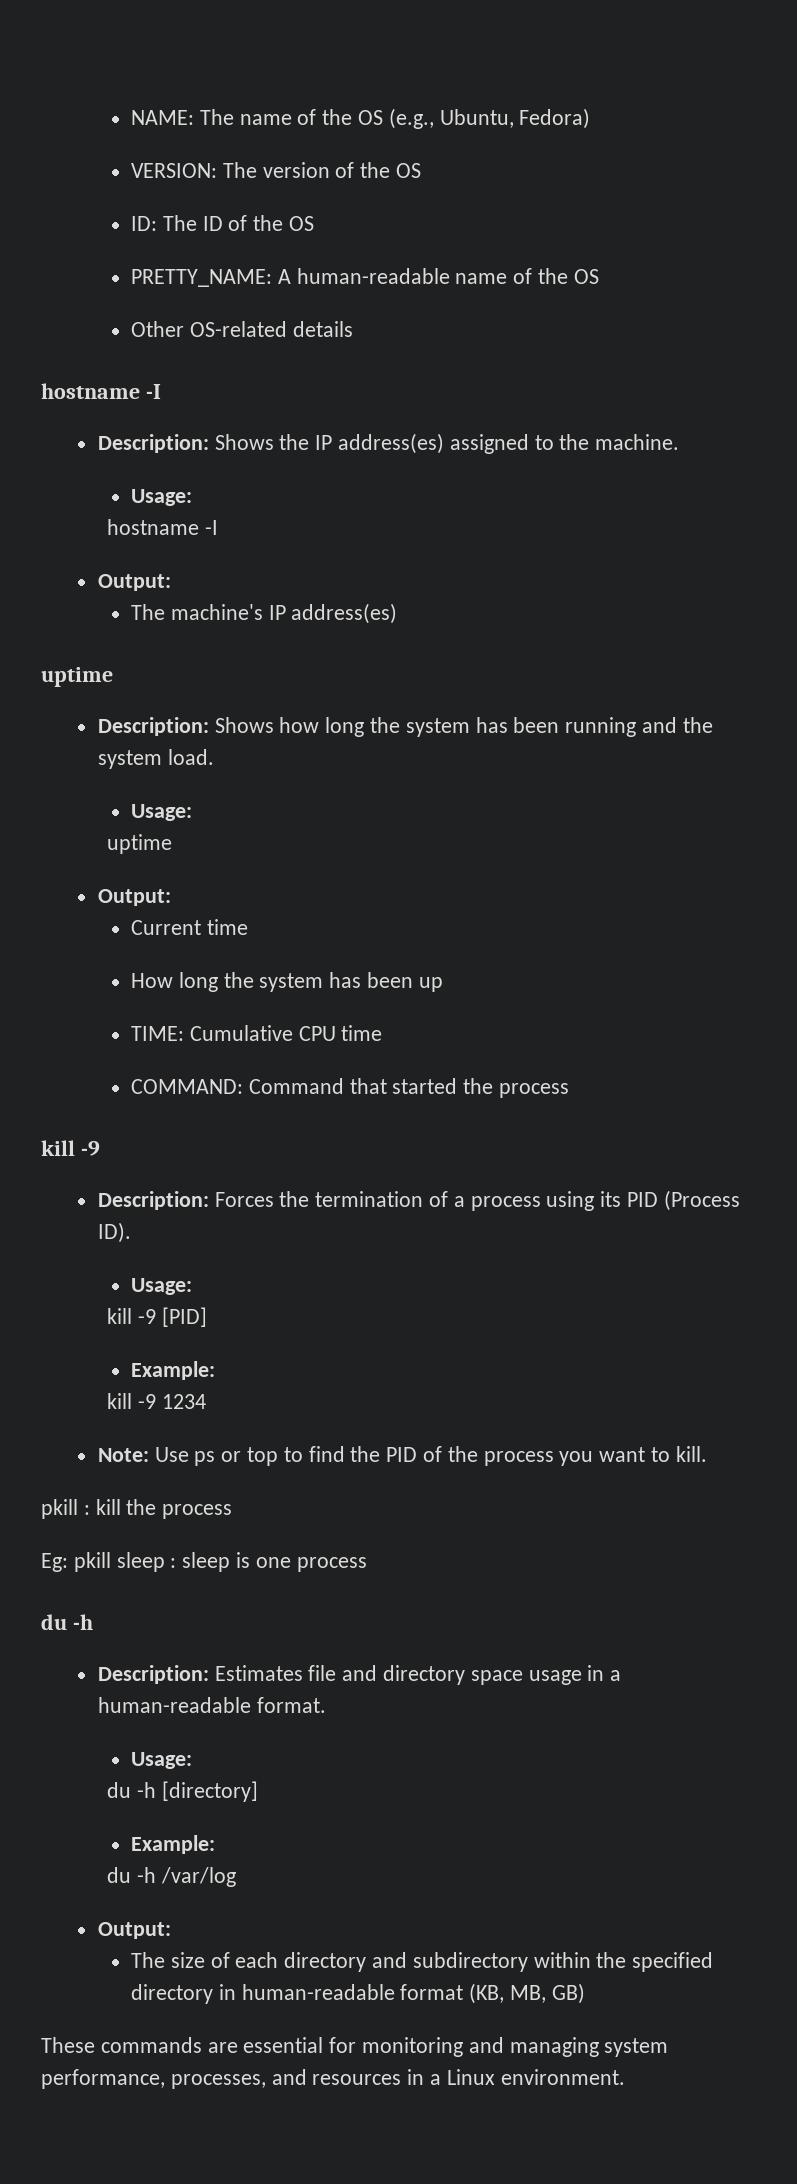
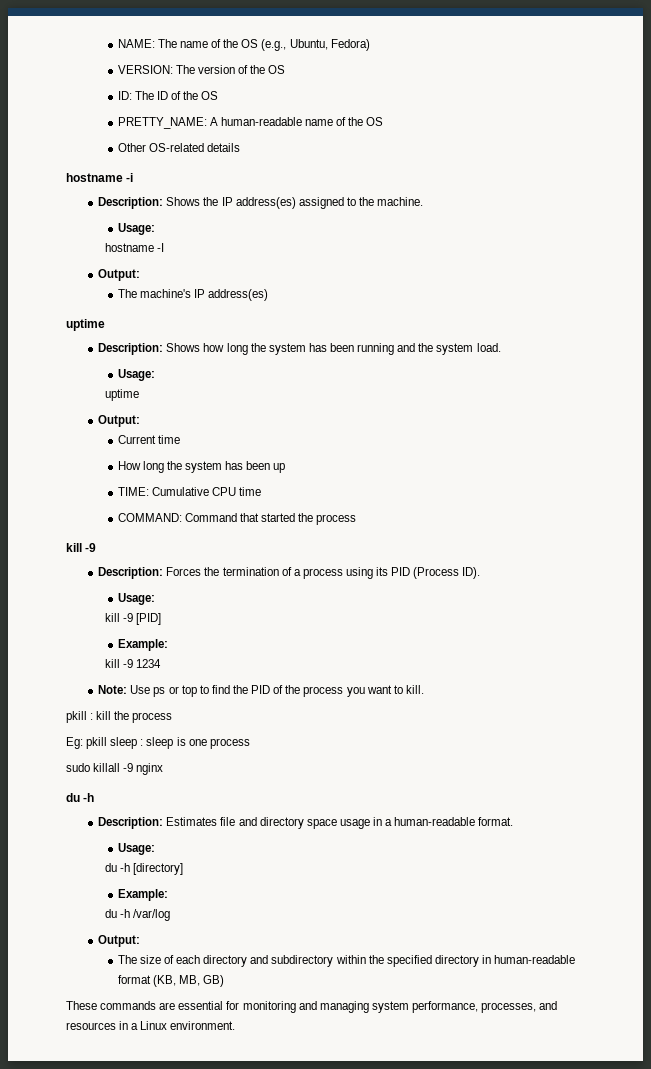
[145,384,161,399] -I -> [126,173,134,182] -i
(367, 1564) none -> [66,763,164,775] // sudo killall -9 nginx

